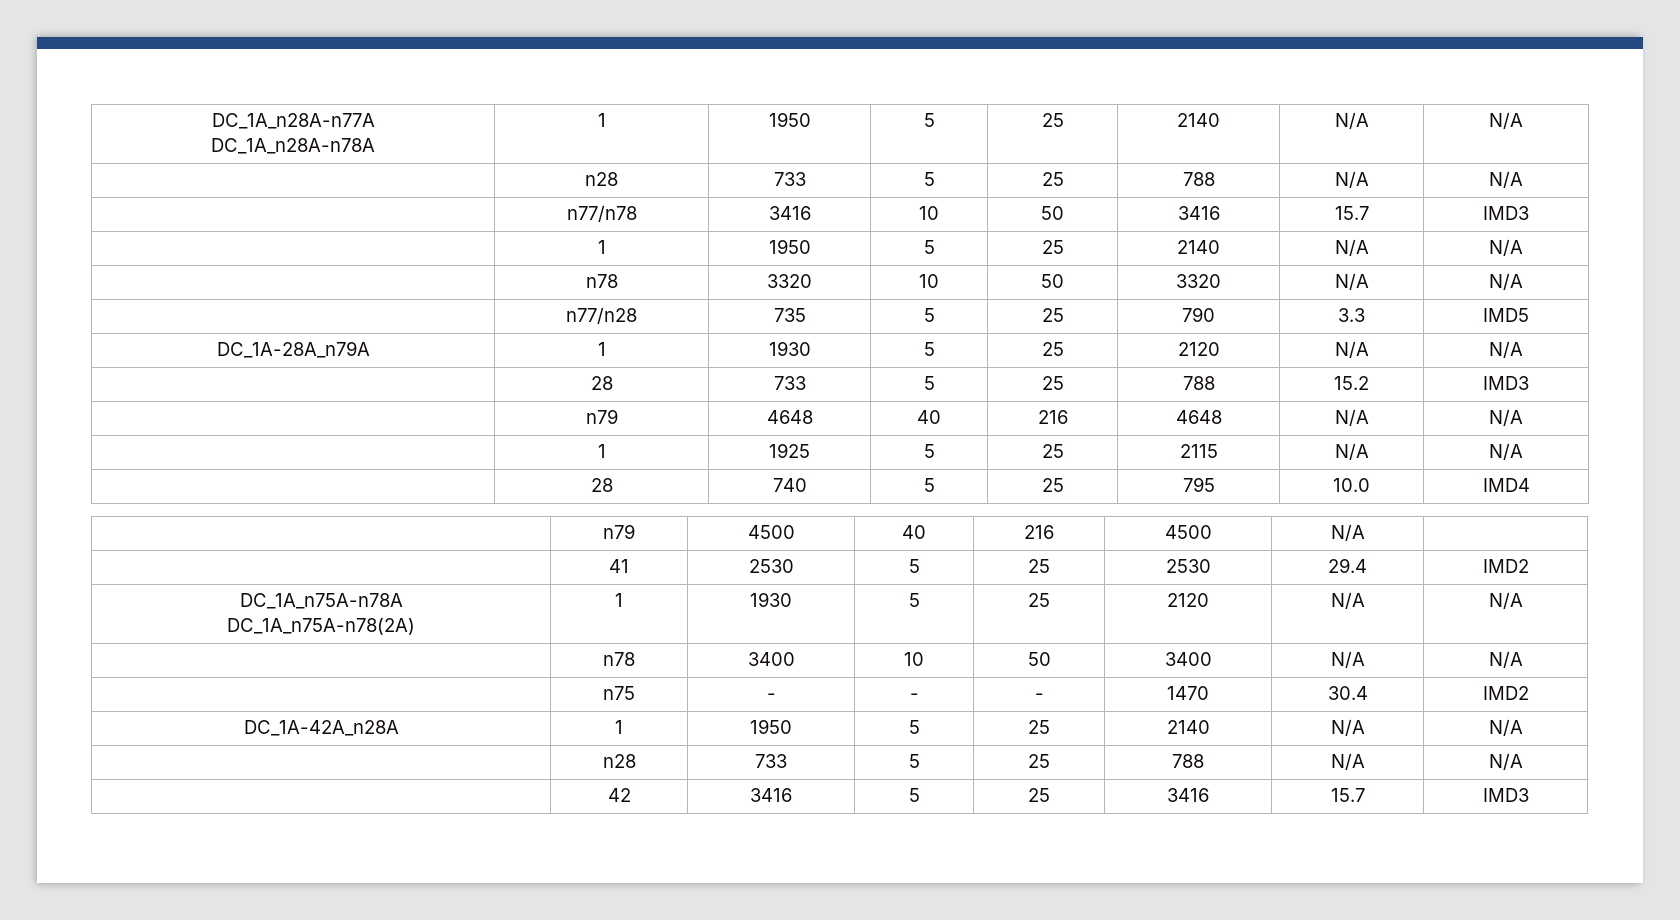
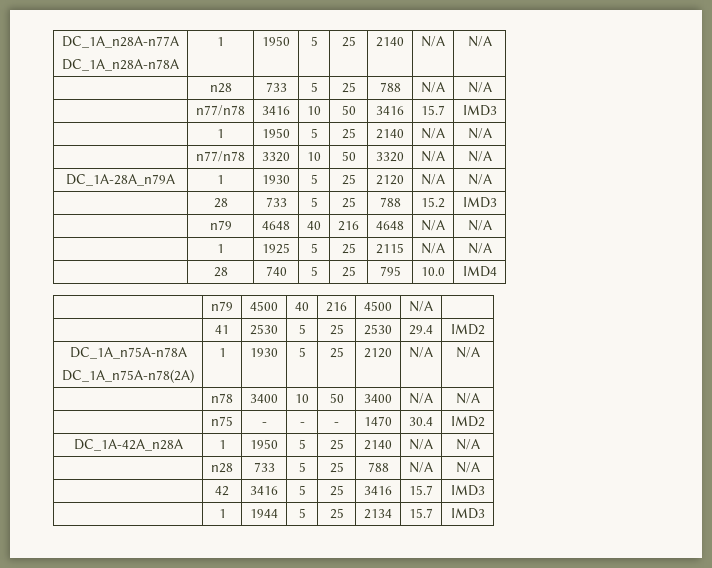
[585,274,618,288] n78 -> [196,151,245,162] n77/n78
[566,307,637,324] [773,308,806,322] [923,308,935,322] [1041,308,1064,322] [1182,307,1215,322] [1338,308,1365,322] [1483,308,1529,322] // | n77/n28 | 735 | 5 | 25 | 790 | 3.3 | IMD5 -> (492, 156) none
(1529, 795) none -> [218,509,226,518] [250,509,278,518] [298,508,306,518] [329,508,344,519] [364,509,392,519] [409,508,433,518] [450,508,485,519] // | 1 | 1944 | 5 | 25 | 2134 | 15.7 | IMD3

